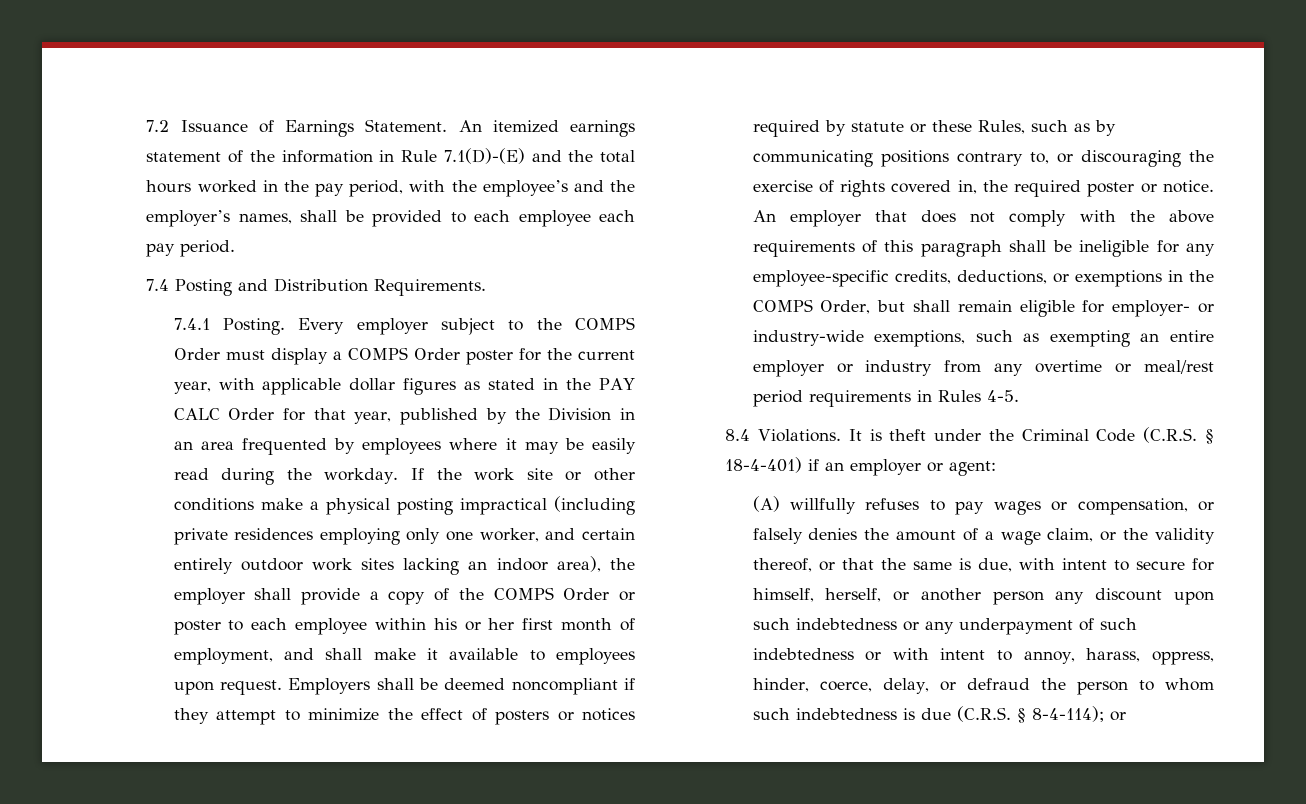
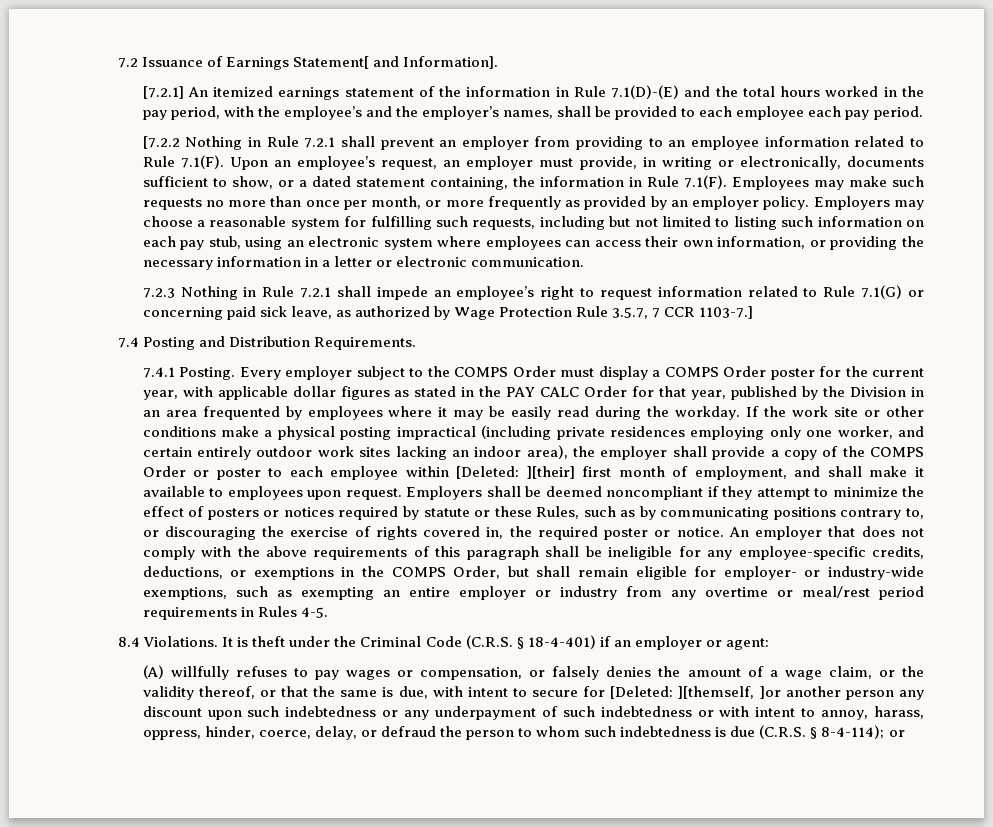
[365,119,448,132] Statement. -> [293,56,499,69] [142,86,184,99] Statement[ and Information]. // [7.2.1]
(236, 248) none -> [142,136,925,150] [142,155,924,170] [142,175,925,190] [142,196,924,210] [142,216,925,230] [142,236,925,250] [142,256,585,270] [142,285,925,300] [142,306,754,320] // [7.2.2 Nothing in Rule 7.2.1 shall prevent an employer from providing to an employee information related to Rule 7.1(F). Upon an employee’s request, an employer must provide, in writing or electronically, documents sufficient to show, or a dated statement containing, the information in Rule 7.1(F). Employees may make such requests no more than once per month, or more frequently as provided by an employer policy. Employers may choose a reasonable system for fulfilling such requests, including but not limited to listing such information on each pay stub, using an electronic system where employees can access their own information, or providing the necessary information in a letter or electronic communication. // 7.2.3 Nothing in Rule 7.2.1 shall impede an employee’s right to request information related to Rule 7.1(G) or concerning paid sick leave, as authorized by Wage Protection Rule 3.5.7, 7 CCR 1103-7.]
[433,618,515,631] his or her -> [456,466,575,479] [Deleted: ][their]
[752,588,910,602] himself, herself, or -> [610,686,781,699] [Deleted: ][themself, ]or

